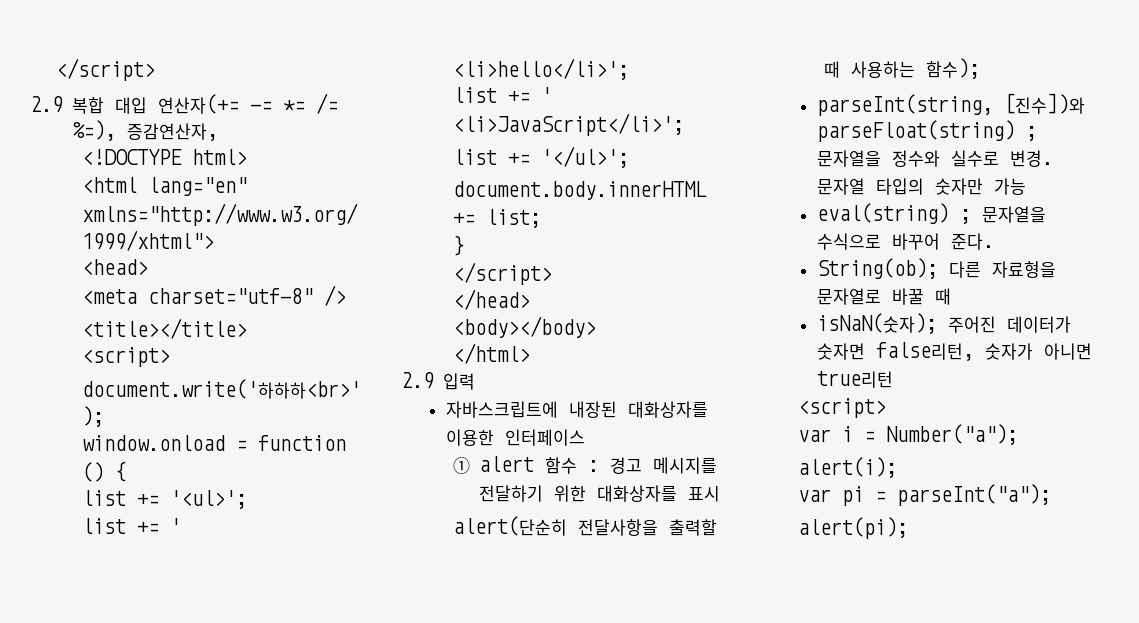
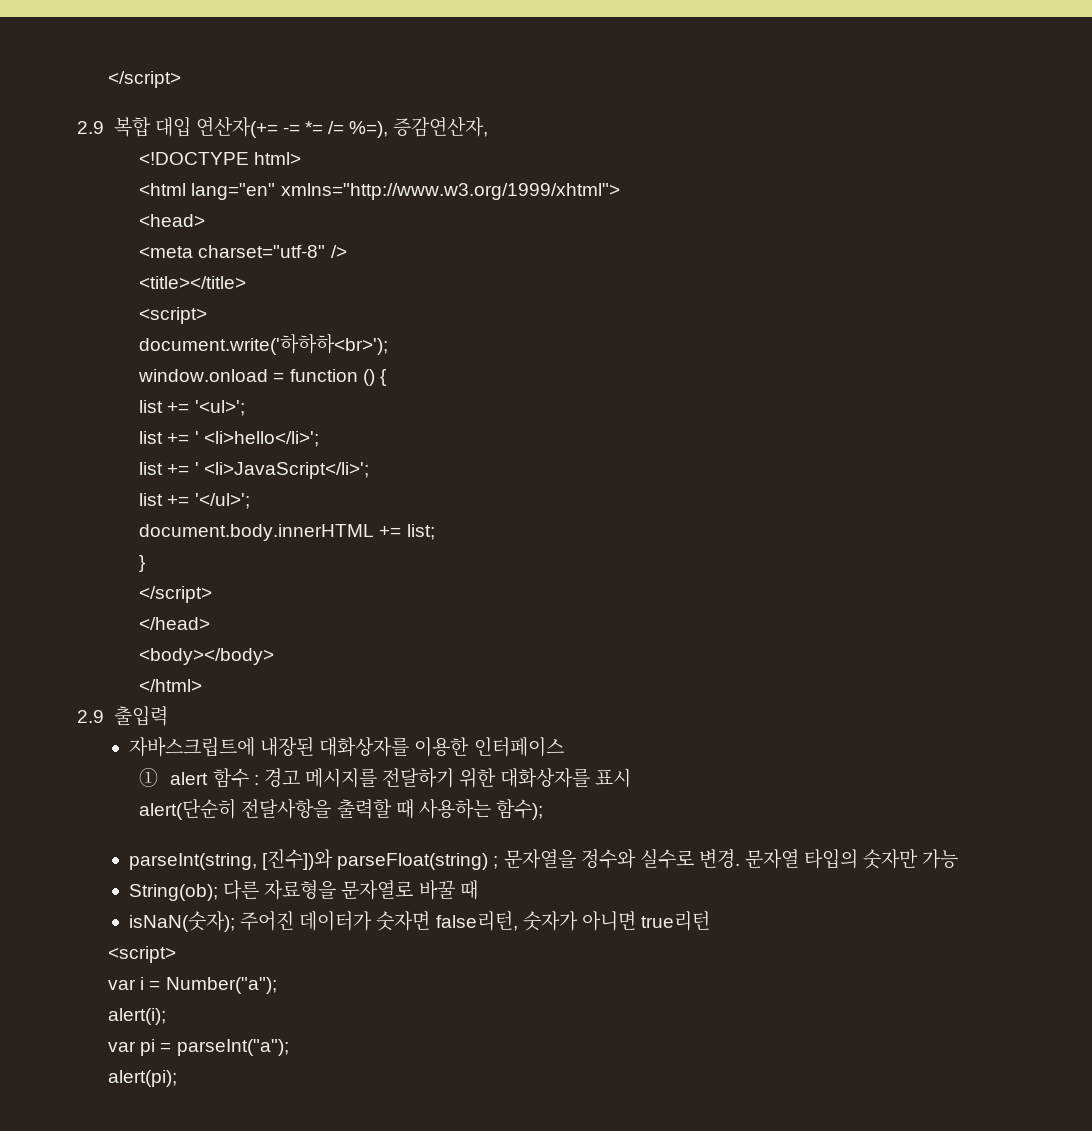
[442,373,475,390] 입력 -> [113,706,168,726] 출입력
[816,203,1046,224] [816,233,994,250] // eval(string) ; 문자열을 수식으로 바꾸어 준다. -> (959, 859) none

